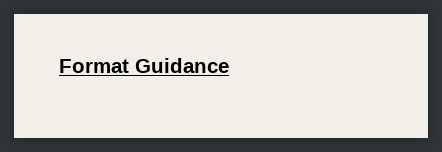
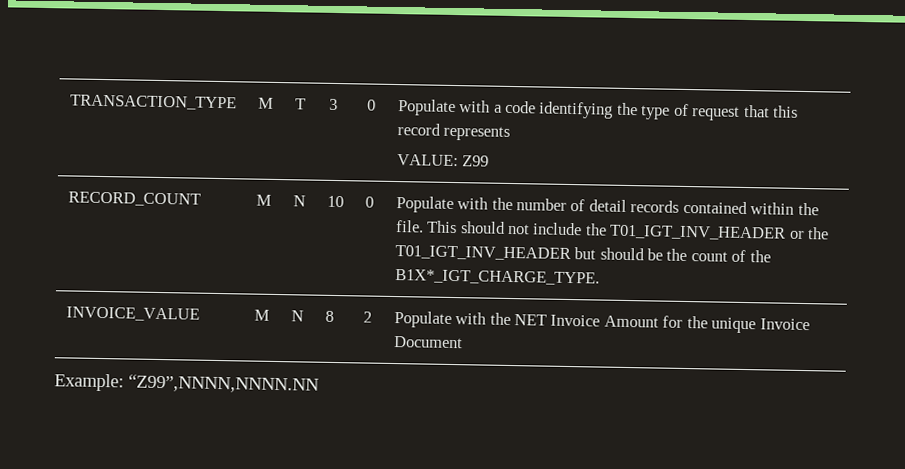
[59,58,229,73] Format Guidance -> [69,94,237,111] [257,97,274,109] [294,98,306,110] [328,98,338,111] [366,99,376,111] [397,99,799,121] [396,123,511,141] [396,154,490,167] [67,191,201,207] [255,194,272,206] [292,195,306,207] [326,195,344,208] [364,196,374,208] [395,196,819,216] [395,220,830,241] [394,245,771,263] [394,269,600,286] [65,306,200,322] [253,309,270,321] [290,310,304,322] [324,310,334,322] [362,311,372,323] [393,311,810,334] [393,336,463,349] [54,373,319,394] TRANSACTION_TYPE | M | T | 3 | 0 | Populate with a code identifying the type of request that this record represents // VALUE: Z99 // RECORD_COUNT | M | N | 10 | 0 | Populate with the number of detail records contained within the file. This should not include the T01_IGT_INV_HEADER or the T01_IGT_INV_HEADER but should be the count of the B1X*_IGT_CHARGE_TYPE. // INVOICE_VALUE | M | N | 8 | 2 | Populate with the NET Invoice Amount for the unique Invoice Document // Example: “Z99”,NNNN,NNNN.NN

